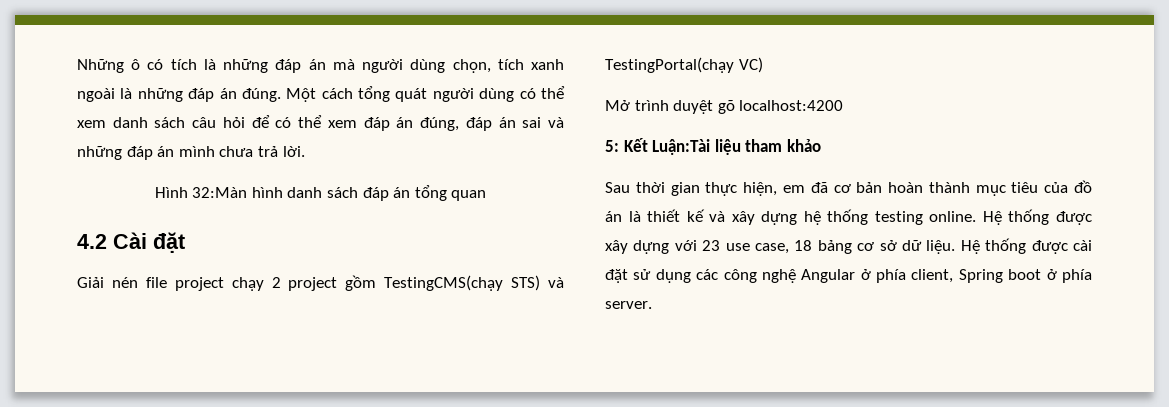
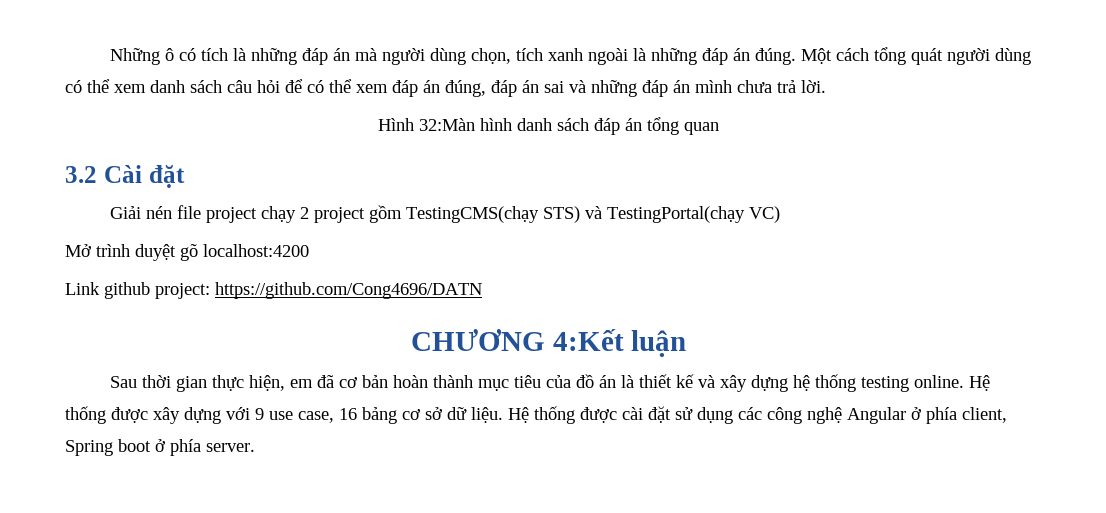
[77,234,107,249] 4.2 -> [65,166,97,183] 3.2
[605,138,821,155] 5: Kết Luận:Tài liệu tham khảo -> [65,282,482,299] [410,329,687,357] Link github project: https://github.com/Cong4696/DATN // CHƯƠNG 4:Kết luận
[702,240,721,251] 23 -> [255,408,264,420] 9
[794,240,813,251] 18 -> [339,408,357,420] 16

